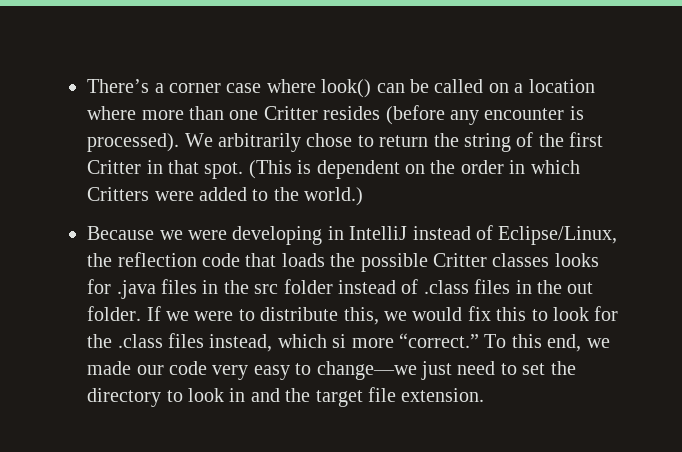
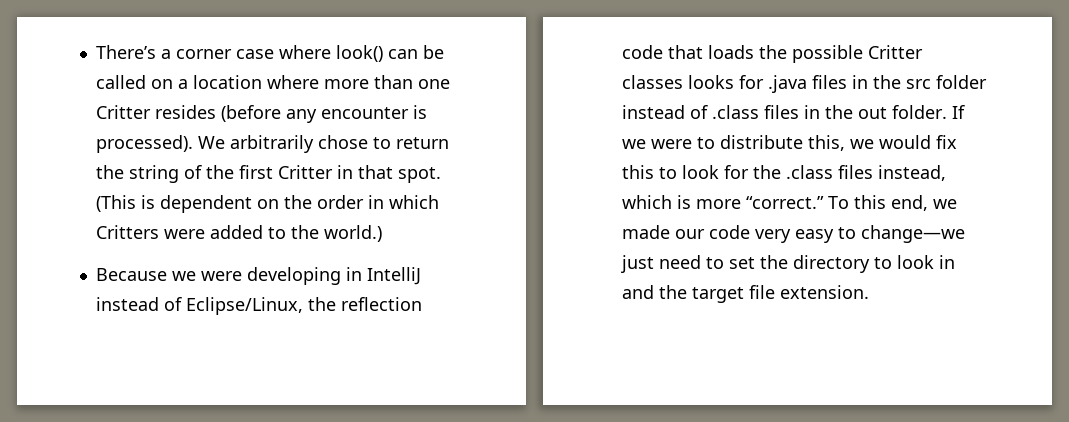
[332,334,347,348] si -> [676,195,691,209] is

